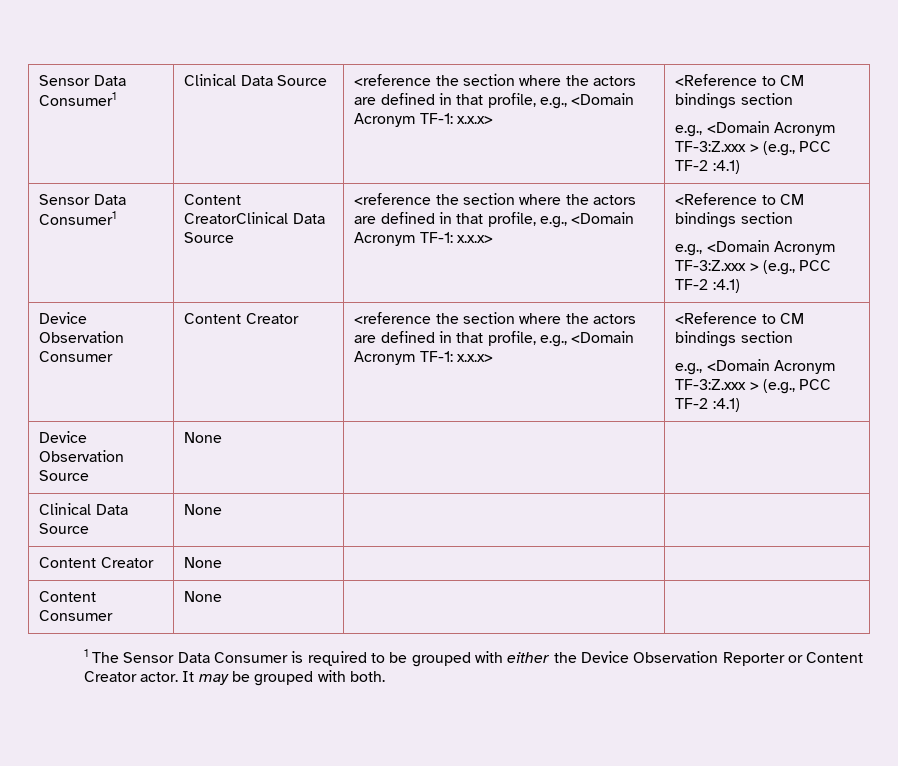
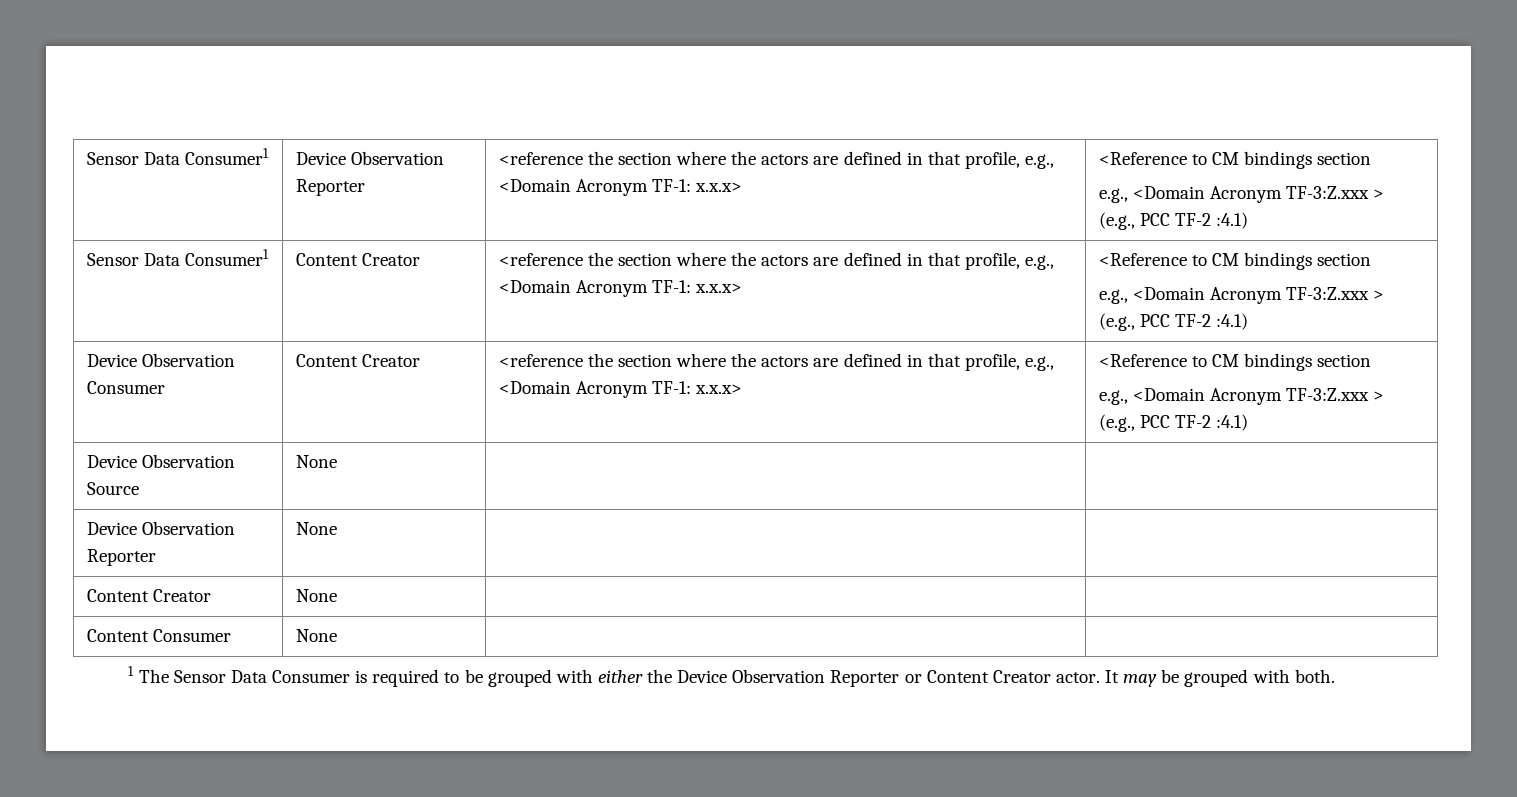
[39,75,126,86] [39,92,117,106] [184,74,327,86] Sensor Data Consumer1 | Clinical Data Source -> [86,148,269,165] [295,151,444,165] [295,179,365,196] Sensor Data Consumer1 | Device Observation Reporter
[184,212,325,224] [184,232,235,243] CreatorClinical Data Source -> [361,253,420,266] Creator
[39,503,128,515] [39,523,90,534] Clinical Data Source -> [86,521,235,535] [86,549,156,566] Device Observation Reporter

